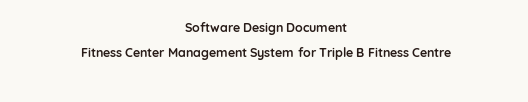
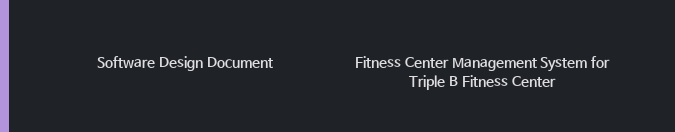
[412,48,451,57] Centre -> [511,76,556,87] Center

